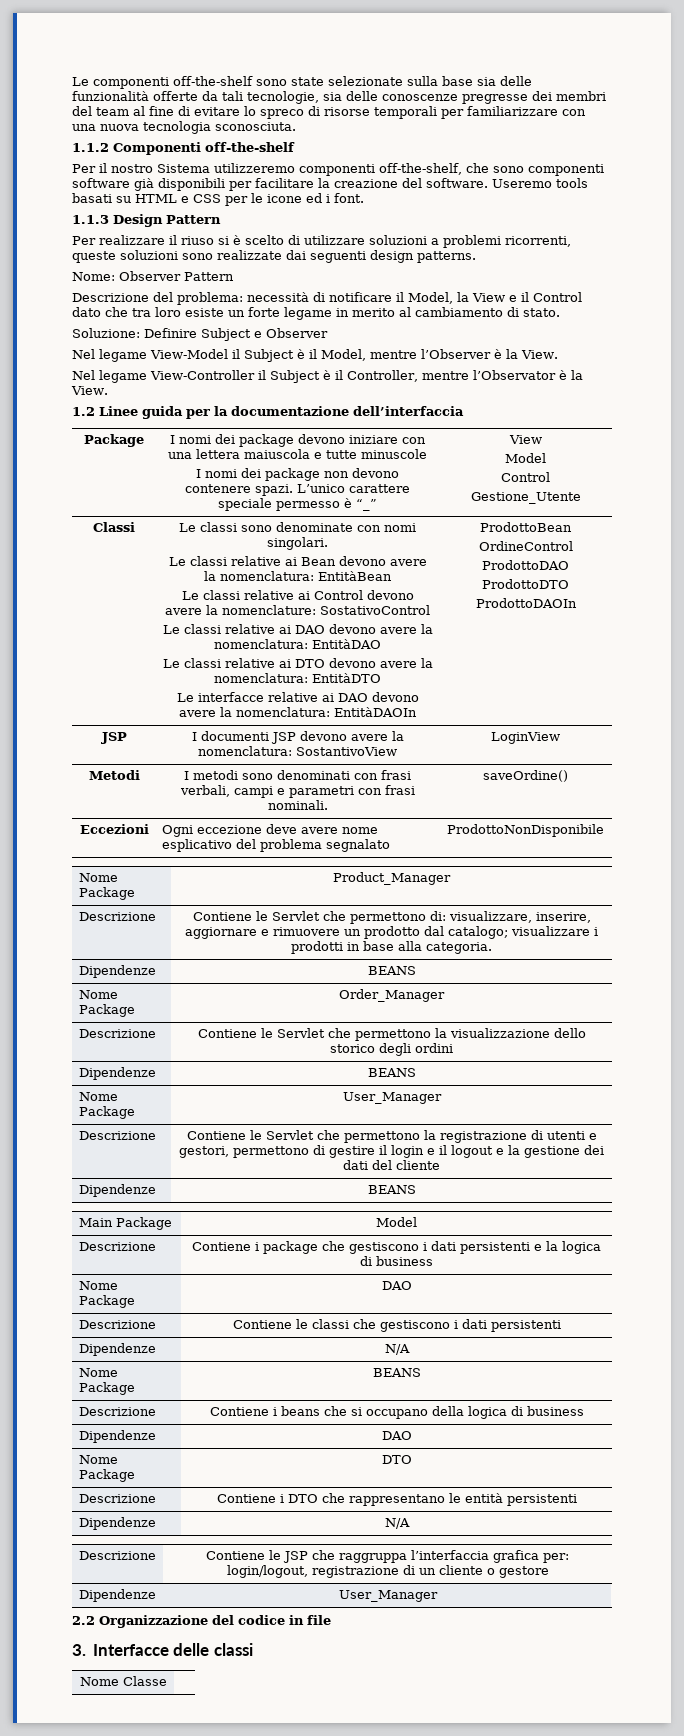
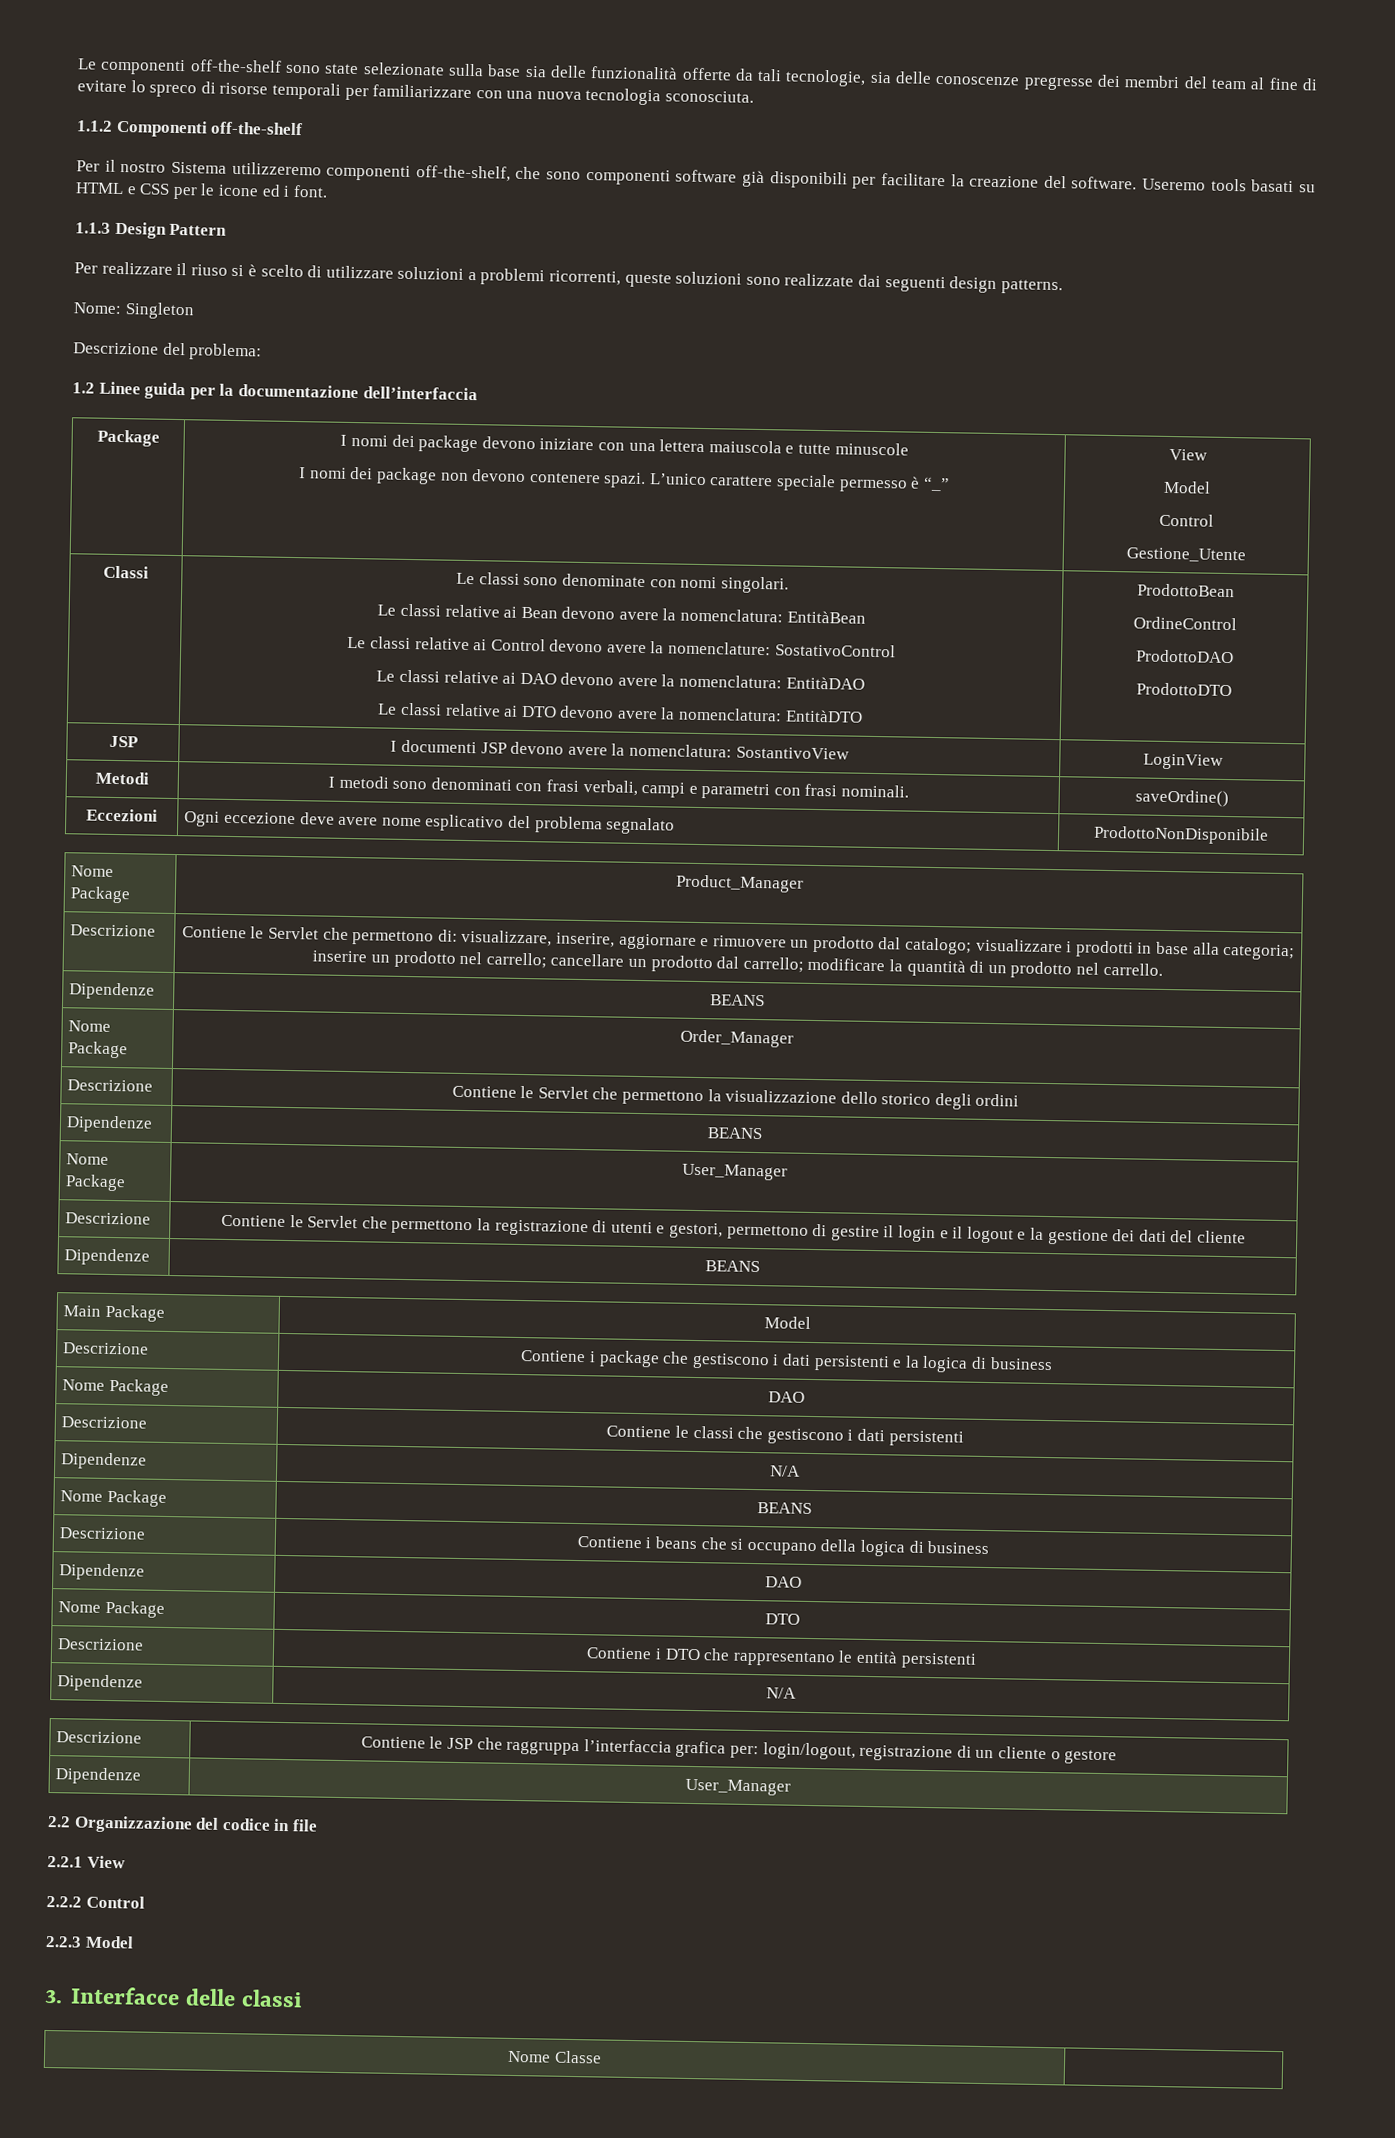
[119,271,234,281] Observer Pattern -> [124,302,195,320] Singleton
[247,292,582,304] [72,307,560,320] [72,328,328,341] [72,349,558,362] [72,370,583,383] [71,386,108,395] necessità di notificare il Model, la View e il Control dato che tra loro esiste un forte legame in merito al cambiamento di stato. // Soluzione: Definire Subject e Observer // Nel legame View-Model il Subject è il Model, mentre l’Observer è la View. // Nel legame View-Controller il Subject è il Controller, mentre l’Observator è la View. -> (263, 352) none
[176,692,419,702] [179,707,417,717] // Le interfacce relative ai DAO devono avere la nomenclatura: EntitàDAOIn -> (863, 716) none
[475,598,577,608] // ProdottoDAOIn -> (1232, 689) none
[426,942,493,954] categoria. -> [1222,943,1296,961] [312,950,1163,979] categoria; inserire un prodotto nel carrello; cancellare un prodotto dal carrello; modificare la quantità di un prodotto nel carrello.
(331, 1620) none -> [47,1855,126,1869] [46,1895,145,1909] [45,1935,134,1949] // 2.2.1 View // 2.2.2 Control // 2.2.3 Model

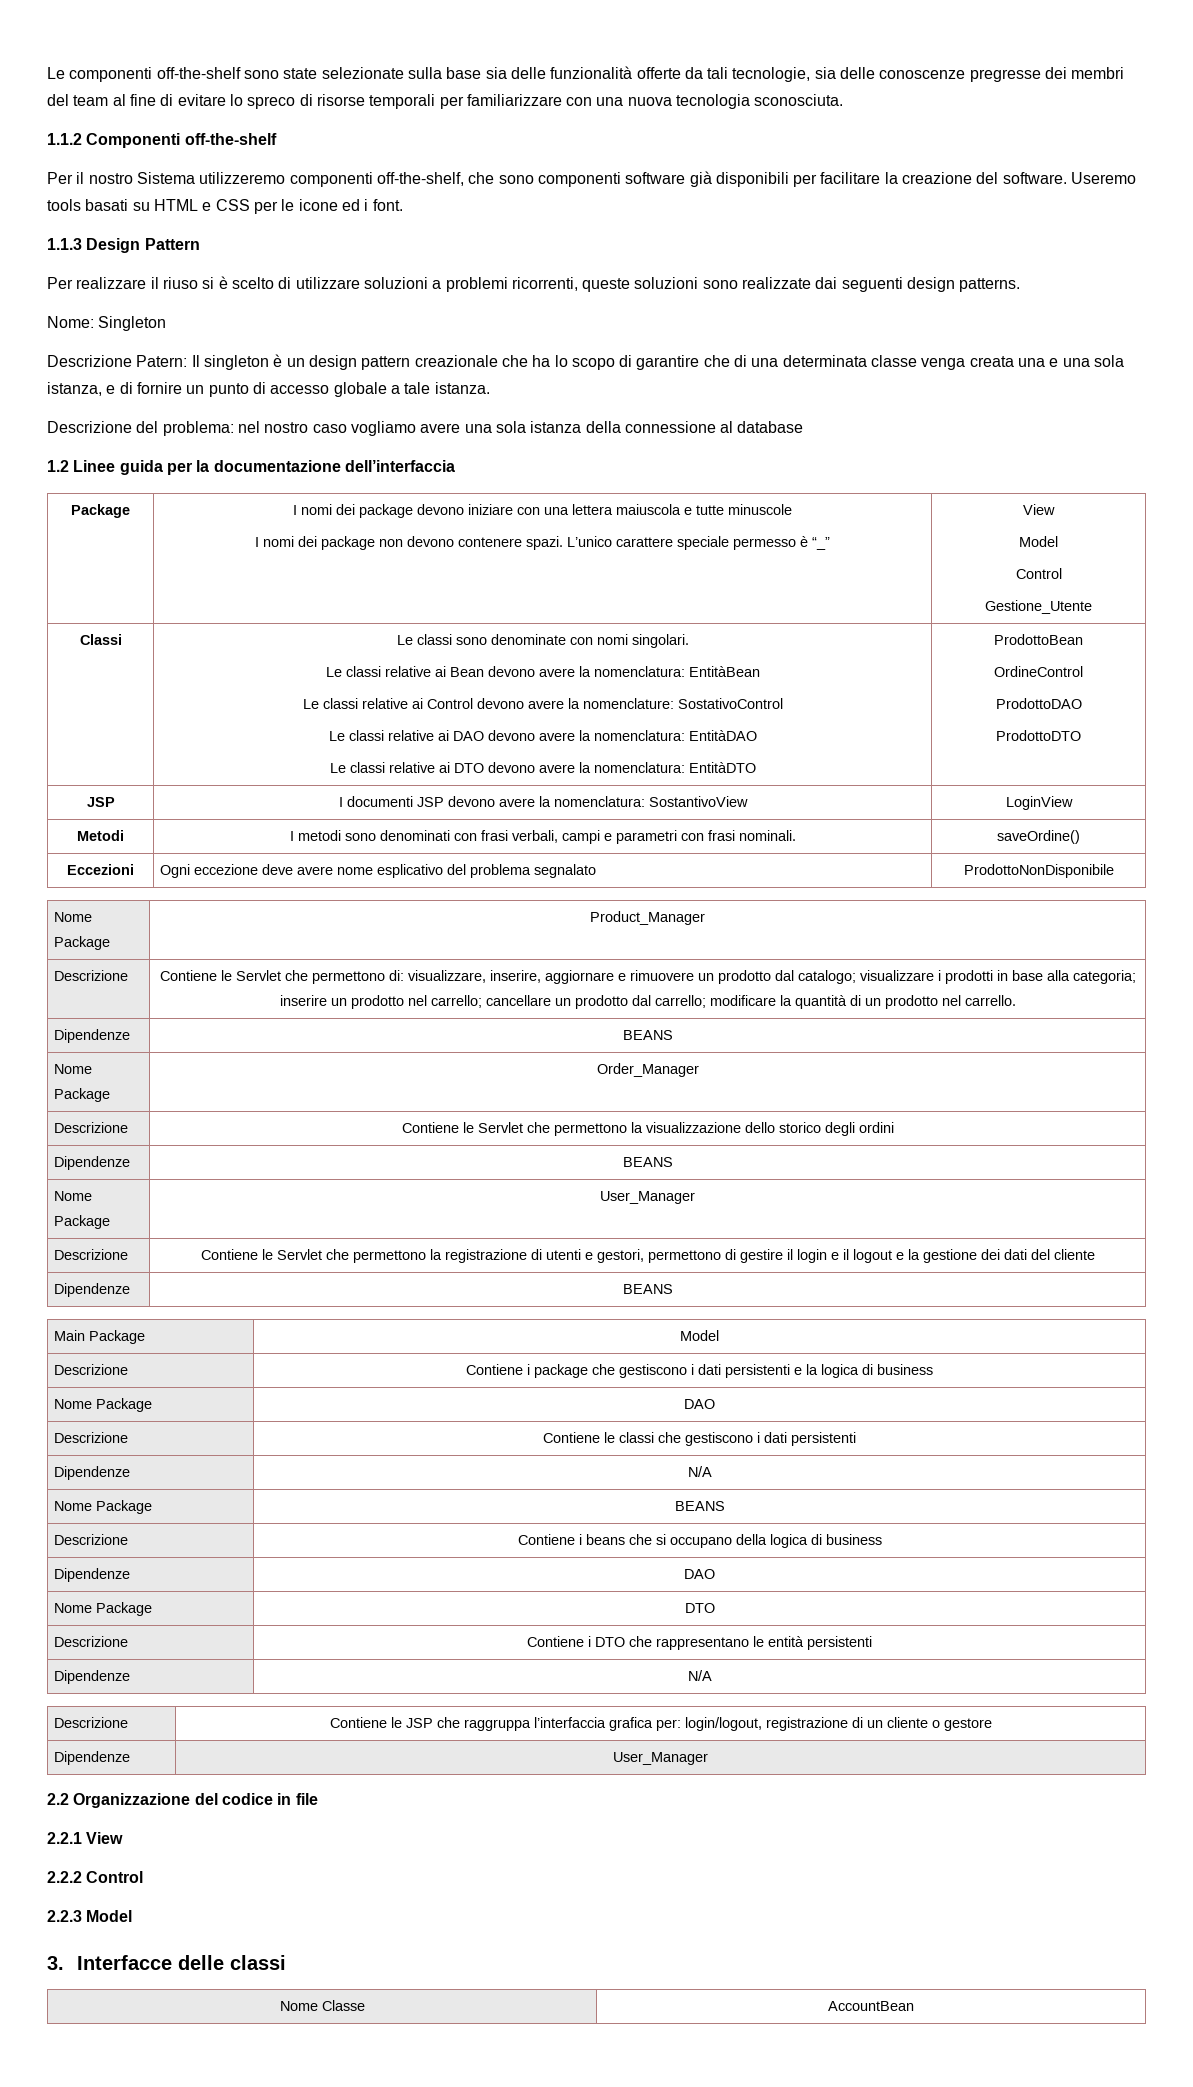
[162,342,263,361] del problema: -> [136,354,1125,370] [47,382,490,397] [47,421,804,436] Patern: Il singleton è un design pattern creazionale che ha lo scopo di garantire che di una determinata classe venga creata una e una sola istanza, e di fornire un punto di accesso globale a tale istanza. // Descrizione del problema: nel nostro caso vogliamo avere una sola istanza della connessione al database
(602, 2057) none -> [828,2001,914,2011] AccountBean

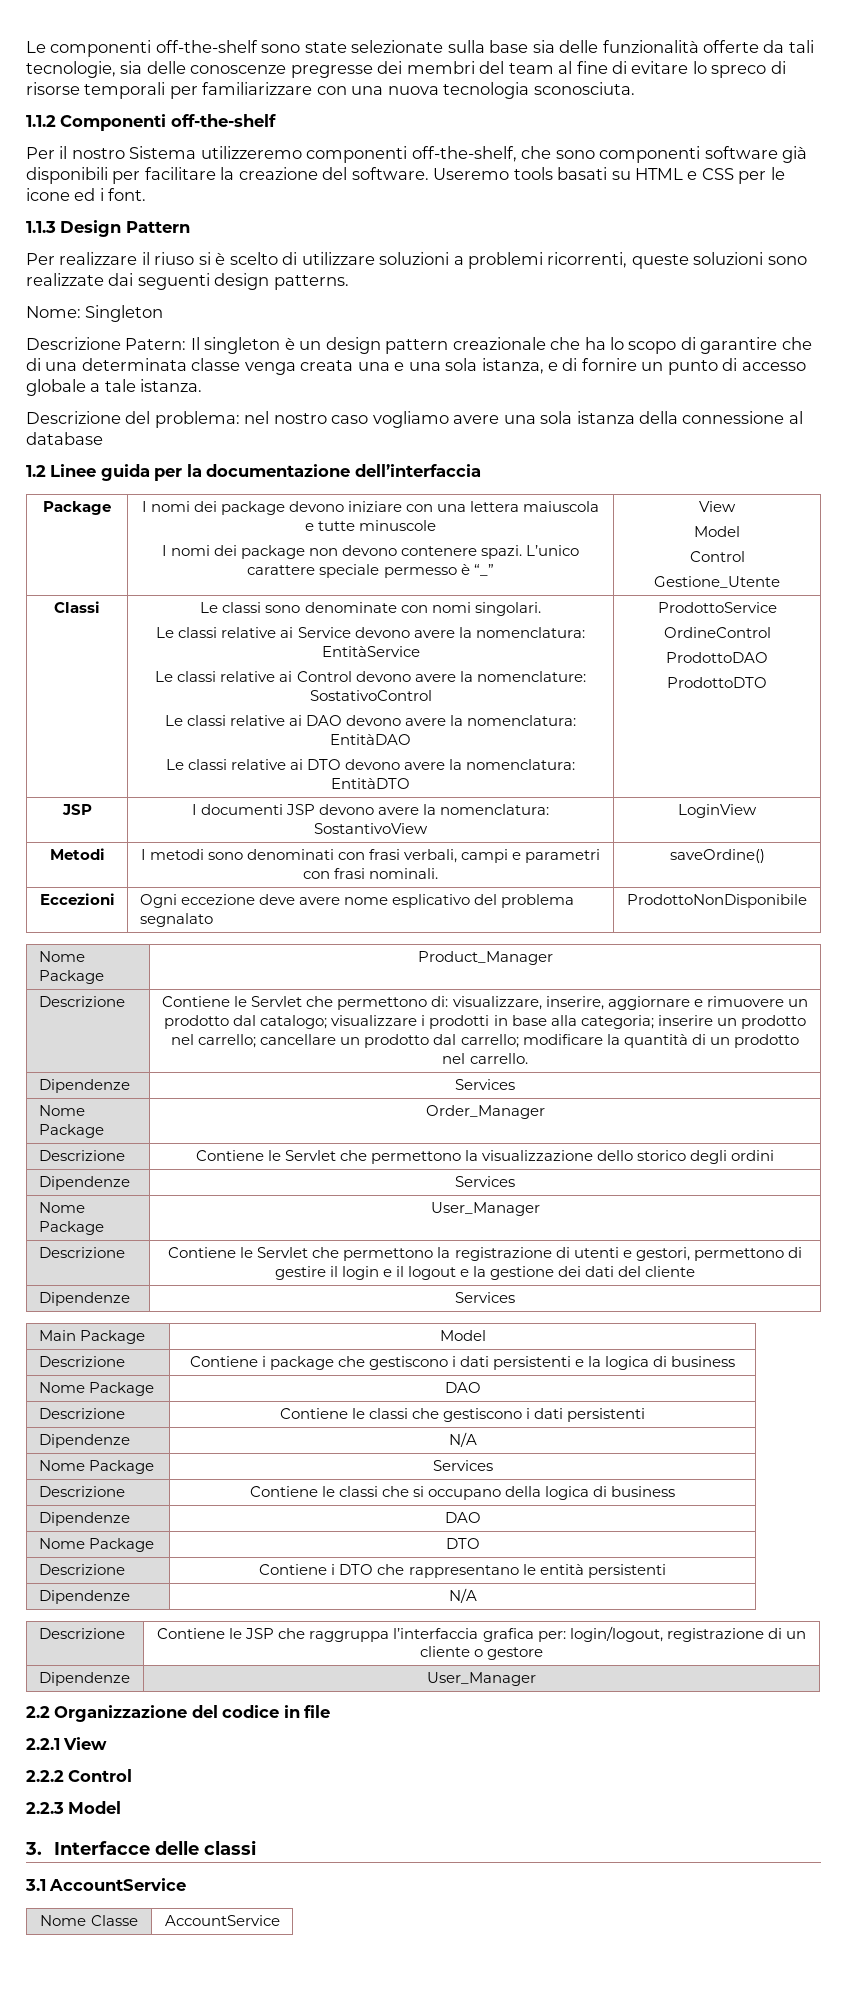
[449,666,760,677] Bean devono avere la nomenclatura: EntitàBean -> [297,627,585,638] [321,646,420,657] Service devono avere la nomenclatura: EntitàService
[994,634,1083,645] ProdottoBean -> [657,602,777,613] ProdottoService
[622,1030,673,1040] BEANS -> [455,1079,515,1090] Services
[622,1157,673,1167] BEANS -> [455,1176,515,1187] Services
[622,1284,673,1294] BEANS -> [455,1292,515,1303] Services
[674,1501,725,1511] [54,1534,129,1545] [517,1534,625,1545] BEANS // Descrizione | Contiene i beans -> [432,1460,493,1471] [38,1486,125,1497] [249,1486,378,1497] Services // Descrizione | Contiene le classi
(286, 1962) none -> [25,1878,187,1891] // 3.1 AccountService
[828,2001,914,2011] AccountBean -> [164,1915,280,1926] AccountService

